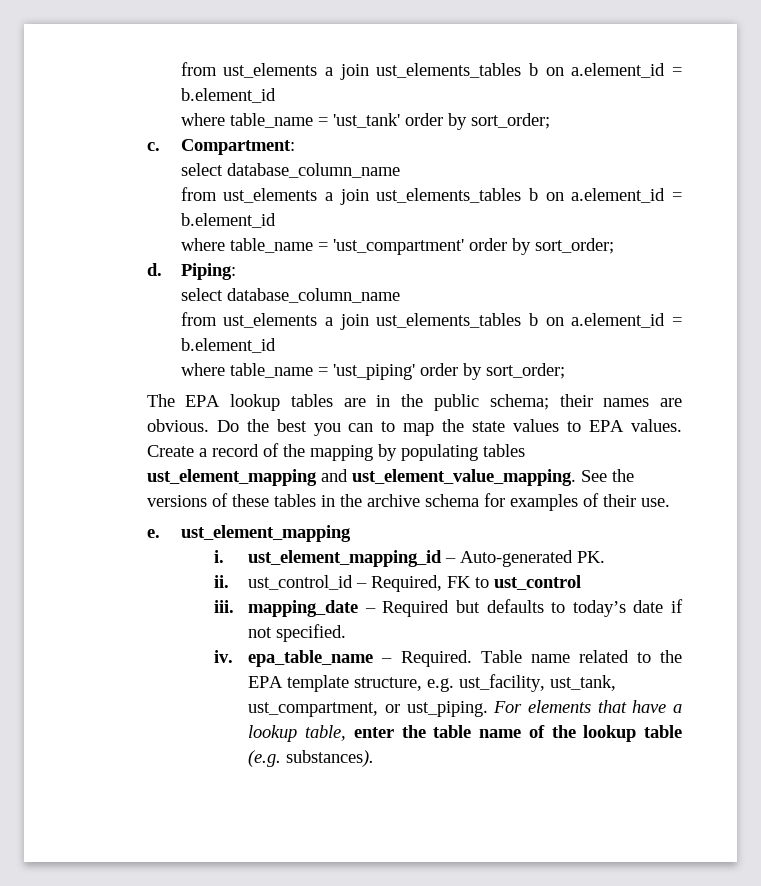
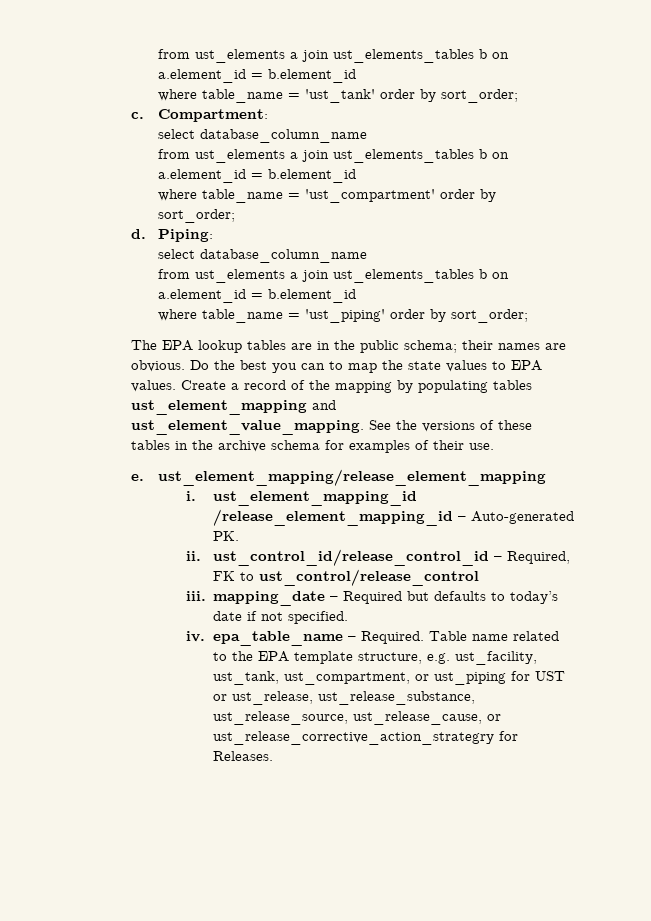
[180,525,351,542] ust_element_mapping -> [158,469,547,486] ust_element_mapping/release_element_mapping
(443, 558) none -> [212,509,453,526] /release_element_mapping_id
[248,575,354,590] ust_control_id -> [212,549,489,566] ust_control_id/release_control_id
[494,575,582,590] ust_control -> [258,569,479,586] ust_control/release_control
[406,700,682,717] [248,725,683,742] [248,750,375,767] ust_piping. For elements that have a lookup table, enter the table name of the lookup table (e.g. substances). -> [433,671,565,685] [212,691,475,705] [212,711,501,725] [212,731,518,745] [212,751,273,761] ust_piping for UST or ust_release, ust_release_substance, ust_release_source, ust_release_cause, or ust_release_corrective_action_strategry for Releases.

